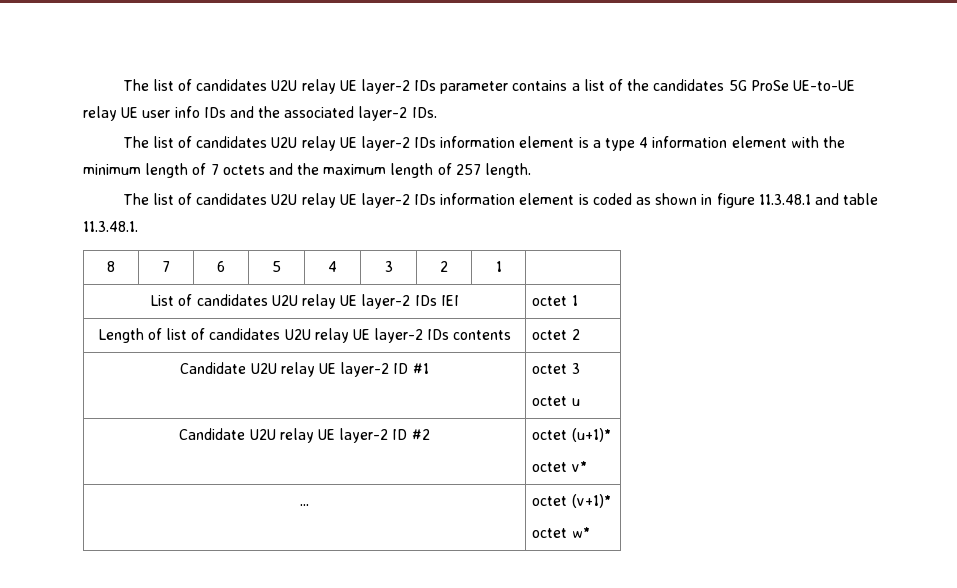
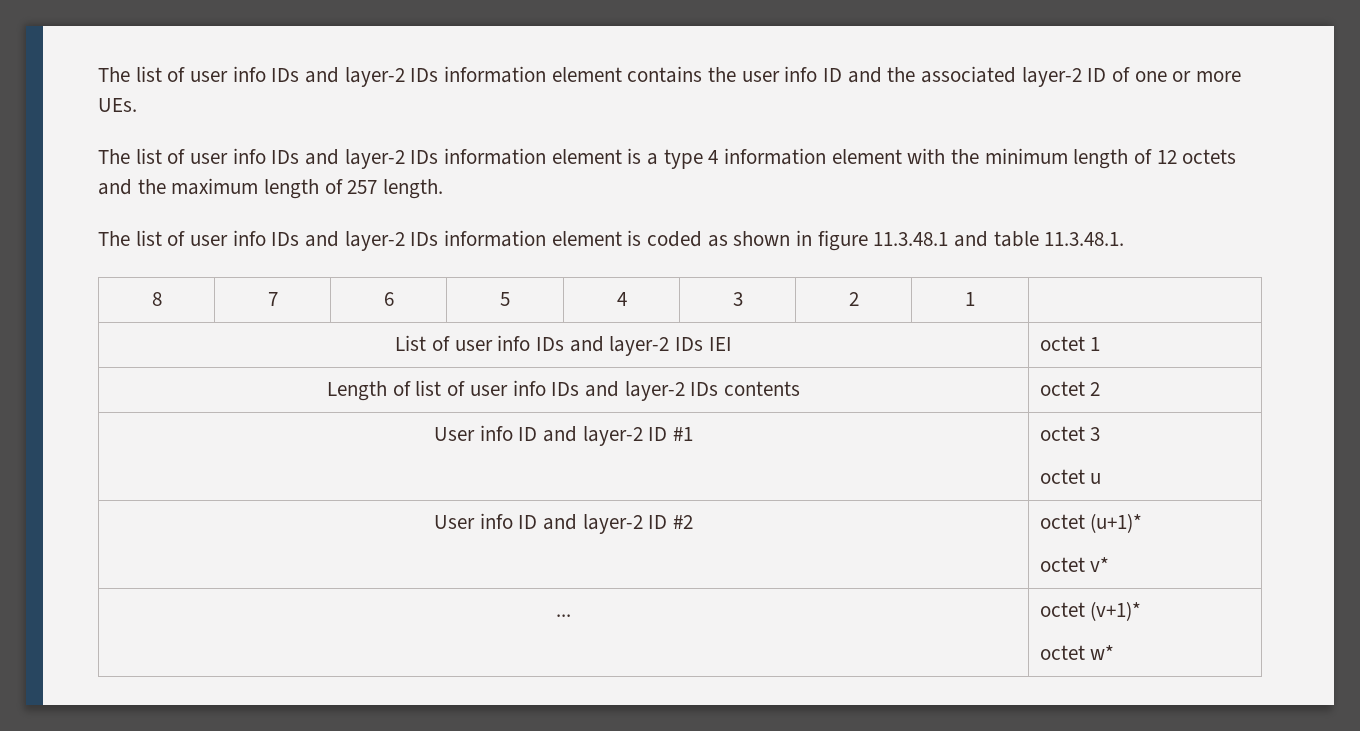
[122,79,855,94] [83,106,437,121] [122,136,357,151] The list of candidates U2U relay UE layer-2 IDs parameter contains a list of the candidates 5G ProSe UE-to-UE relay UE user info IDs and the associated layer-2 IDs. // The list of candidates U2U relay UE -> [98,66,1242,87] [98,98,137,112] [98,148,340,165] The list of user info IDs and layer-2 IDs information element contains the user info ID and the associated layer-2 ID of one or more UEs. // The list of user info IDs and
[210,164,219,175] 7 -> [1156,150,1177,164] 12
[196,193,357,208] candidates U2U relay UE -> [190,230,340,247] user info IDs and
[196,294,358,309] candidates U2U relay UE -> [454,335,604,352] user info IDs and
[209,328,370,343] candidates U2U relay UE -> [469,380,619,397] user info IDs and
[180,362,336,377] Candidate U2U relay UE -> [433,425,577,442] User info ID and
[179,428,335,443] Candidate U2U relay UE -> [433,513,577,530] User info ID and

